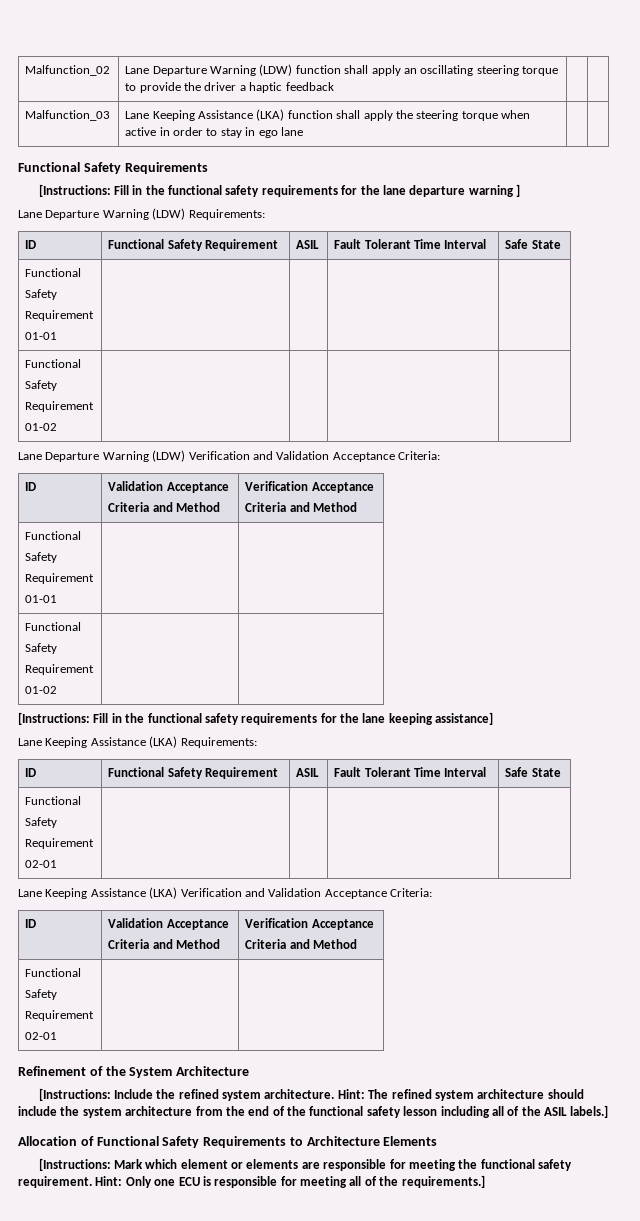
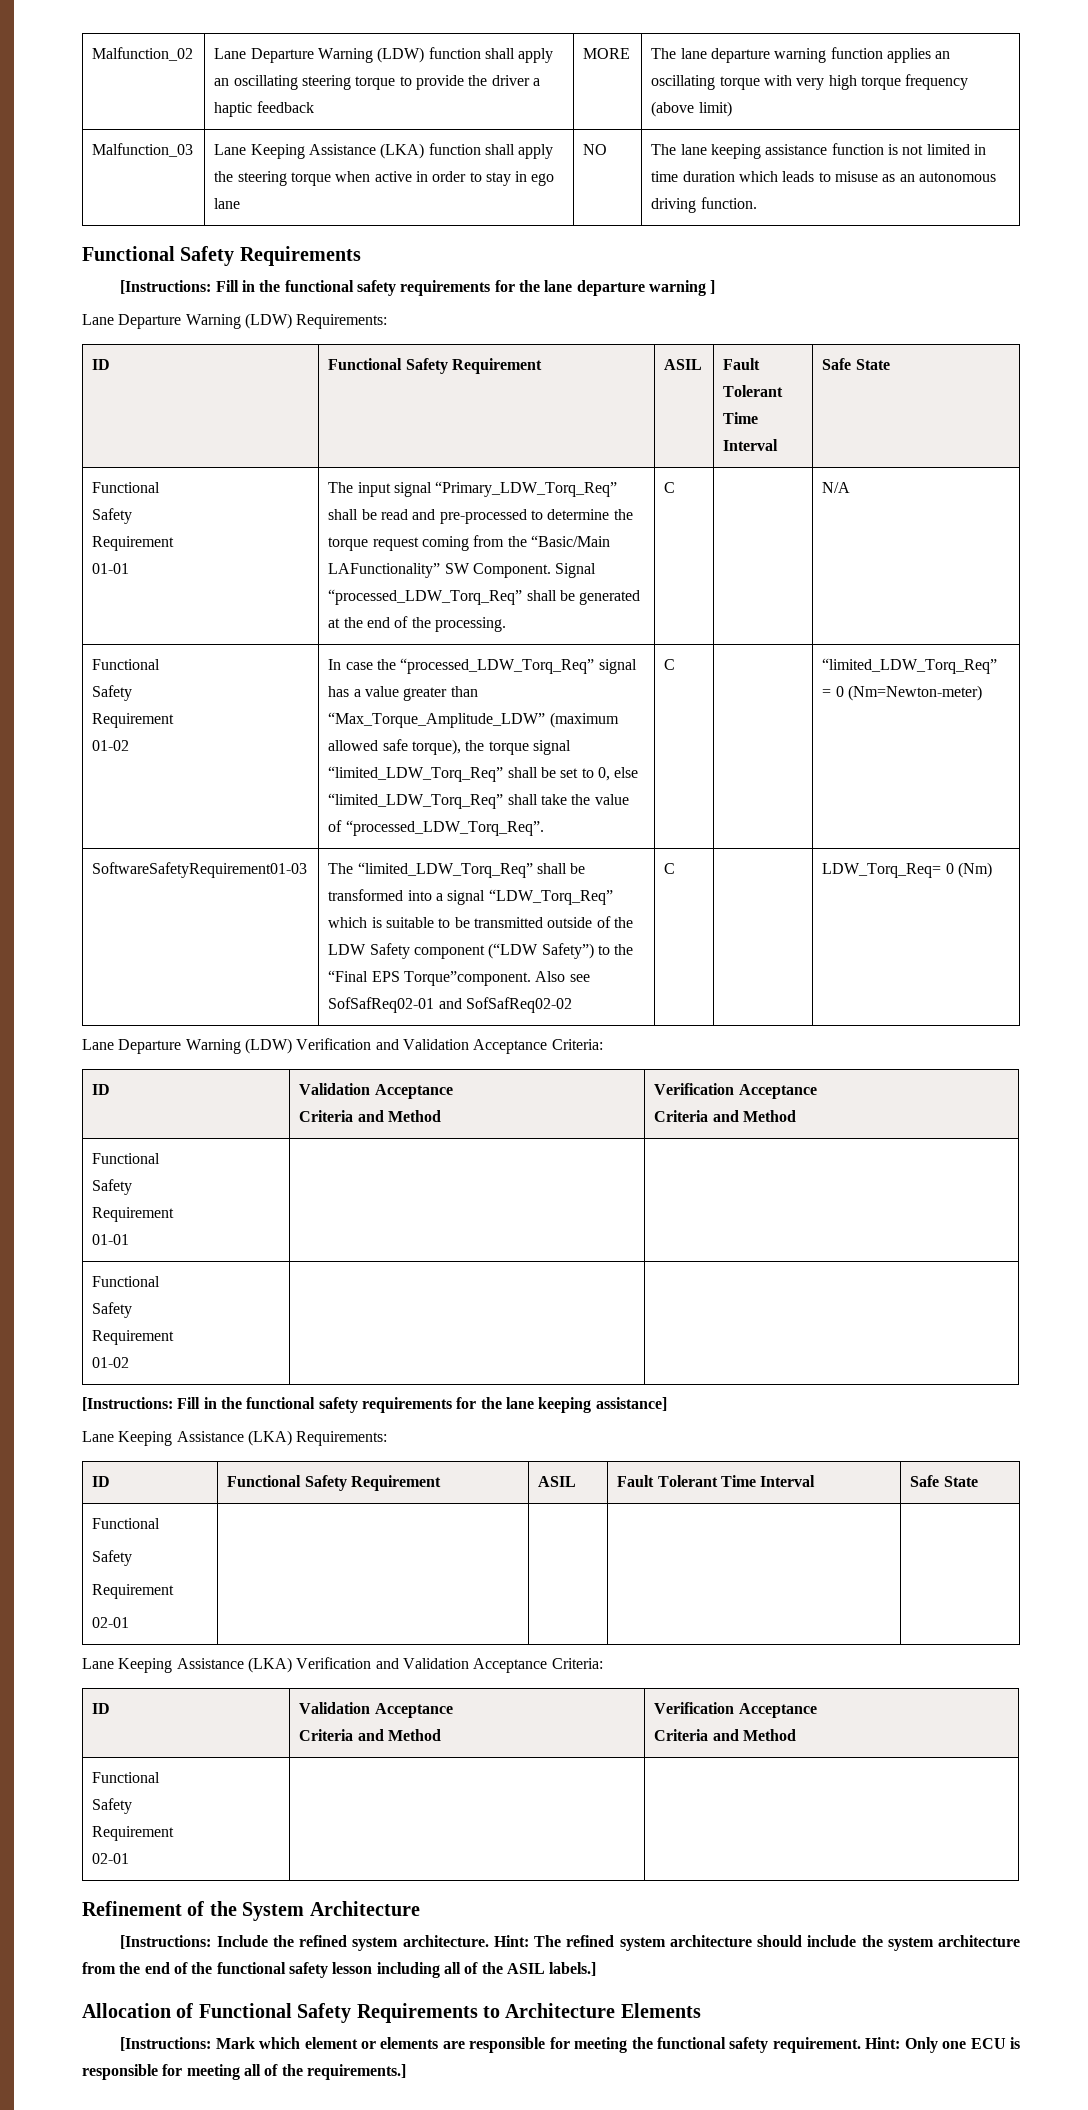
(334, 86) | -> [583,48,631,59] [651,47,951,63] [651,74,969,90] [651,101,732,117] MORE | The lane departure warning function applies an oscillating torque with very high torque frequency (above limit)
(303, 131) | -> [583,144,608,155] [651,143,986,159] [651,171,996,182] [651,197,757,213] NO | The lane keeping assistance function is not limited in time duration which leads to misuse as an autonomous driving function.
[25,359,82,368] [25,380,58,391] [25,401,95,412] [25,423,58,431] | | | // Functional // Safety // Requirement // 01-02 | | | | -> [328,481,618,497] [328,509,633,524] [328,535,610,551] [328,563,597,578] [328,589,641,605] [328,616,506,632] [664,482,676,493] [822,482,851,493] [92,659,161,670] [92,685,133,701] [92,713,175,728] [92,740,130,751] [328,658,637,674] [328,686,478,701] [328,712,619,728] [328,739,571,755] [328,766,639,782] [328,793,629,809] [328,820,544,836] [664,659,676,670] [822,658,998,674] [822,685,982,701] [92,862,308,878] [328,862,586,878] [328,889,613,905] [328,916,633,928] [328,943,634,959] [328,970,590,986] [328,997,572,1013] [664,863,676,874] [822,862,992,878] The input signal “Primary_LDW_Torq_Req” shall be read and pre-processed to determine the torque request coming from the “Basic/Main LAFunctionality” SW Component. Signal “processed_LDW_Torq_Req” shall be generated at the end of the processing. | C | | N/A // Functional // Safety // Requirement // 01-02 | In case the “processed_LDW_Torq_Req” signal has a value greater than “Max_Torque_Amplitude_LDW” (maximum allowed safe torque), the torque signal “limited_LDW_Torq_Req” shall be set to 0, else “limited_LDW_Torq_Req” shall take the value of “processed_LDW_Torq_Req”. | C | | “limited_LDW_Torq_Req” = 0 (Nm=Newton-meter) // SoftwareSafetyRequirement01-03 | The “limited_LDW_Torq_Req” shall be transformed into a signal “LDW_Torq_Req” which is suitable to be transmitted outside of the LDW Safety component (“LDW Safety”) to the “Final EPS Torque”component. Also see SofSafReq02-01 and SofSafReq02-02 | C | | LDW_Torq_Req= 0 (Nm)

